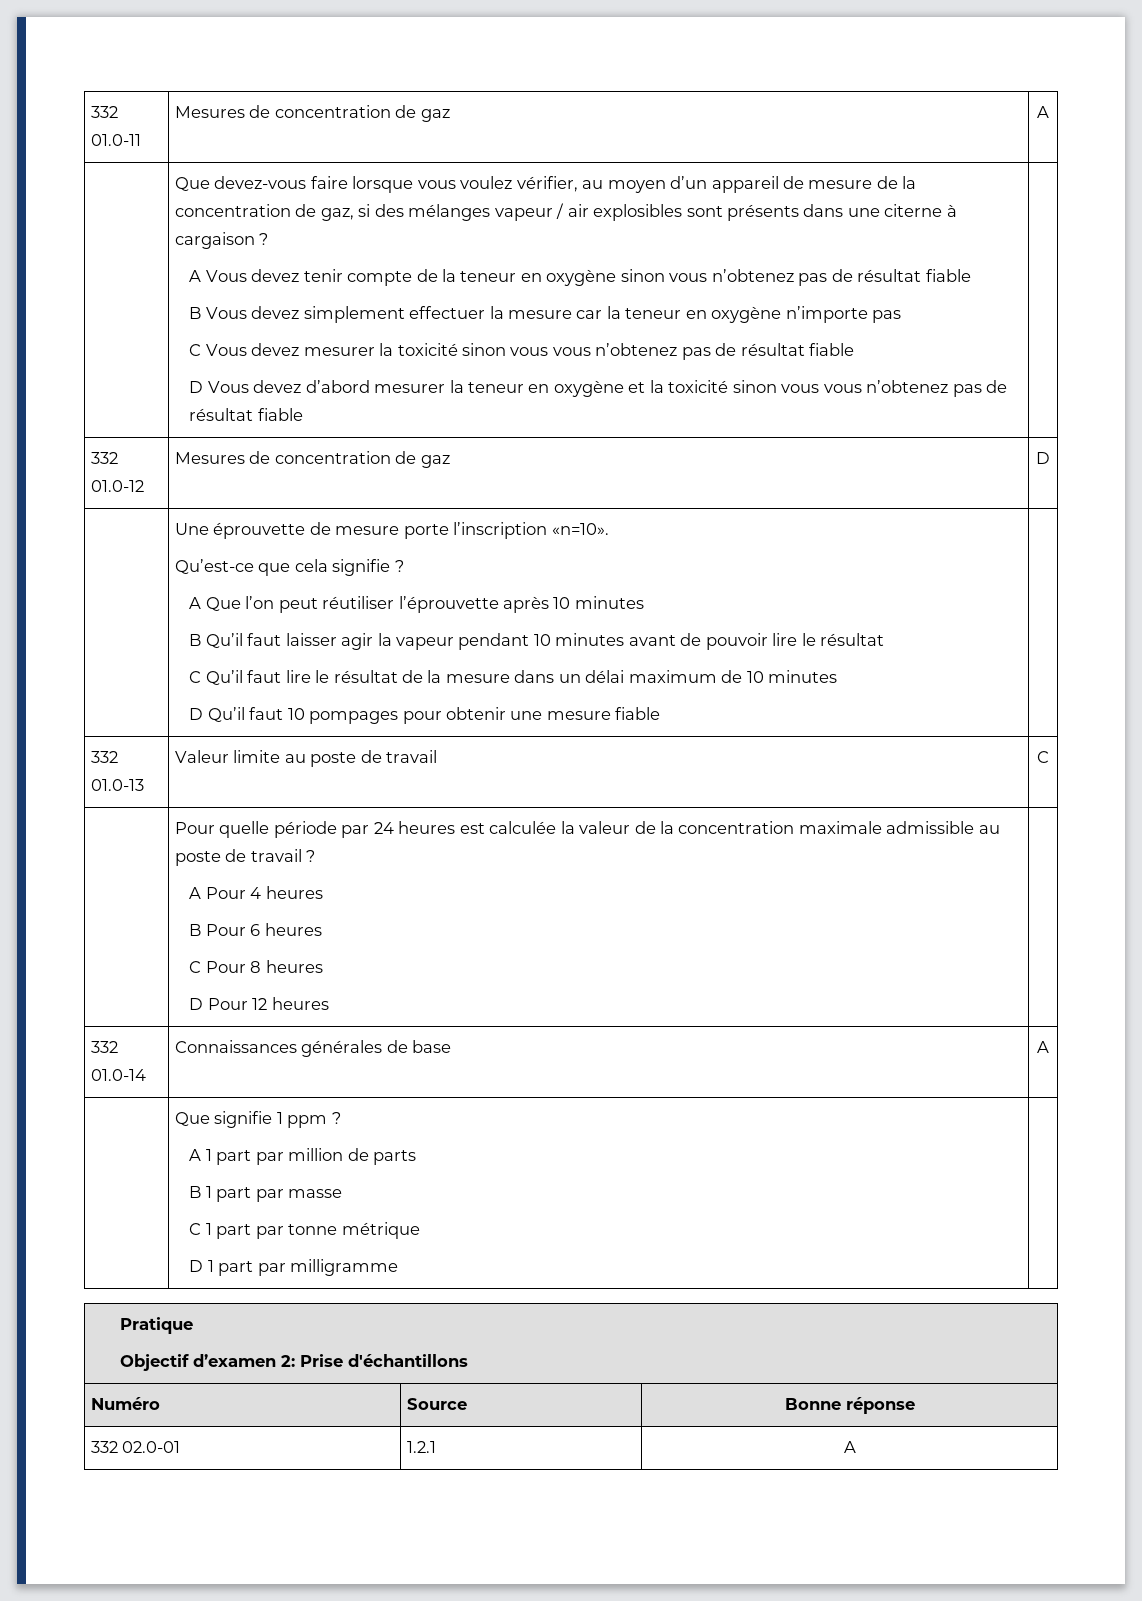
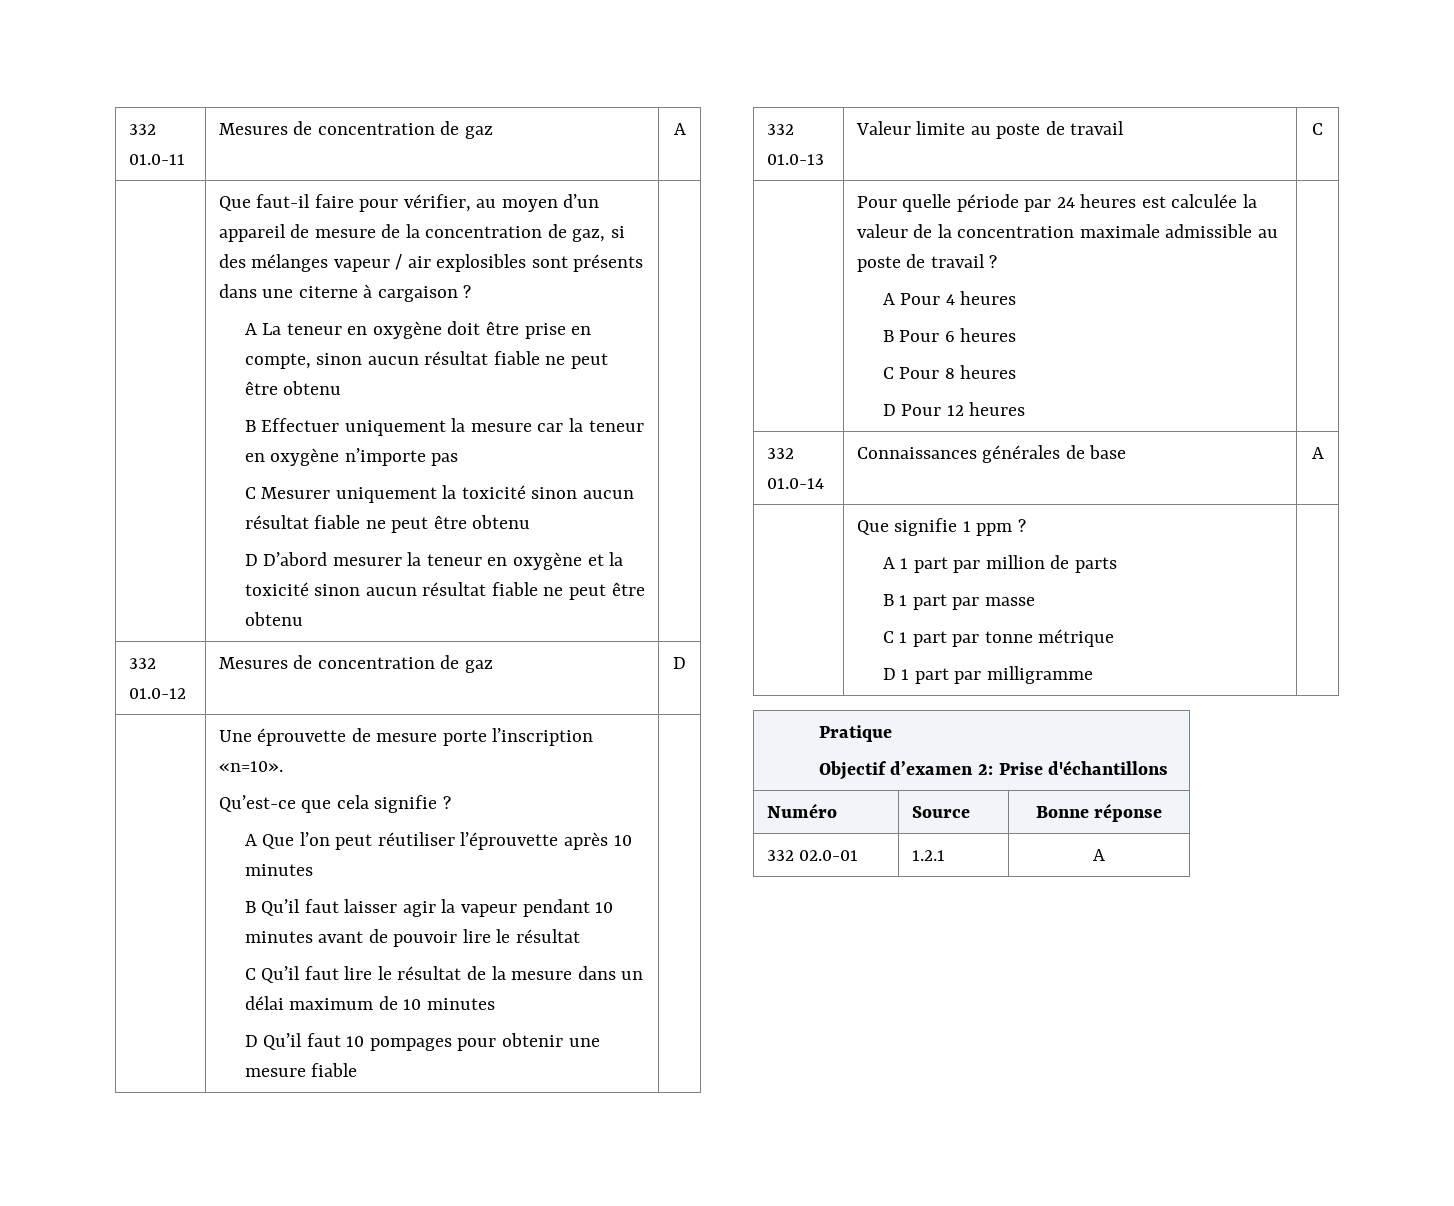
[214,176,513,193] devez-vous faire lorsque vous voulez -> [256,194,399,212] faut-il faire pour
[205,269,971,286] [189,306,486,323] Vous devez tenir compte de la teneur en oxygène sinon vous n’obtenez pas de résultat fiable // B Vous devez simplement effectuer -> [262,321,592,339] [244,351,608,369] [244,381,342,395] [244,418,446,436] La teneur en oxygène doit être prise en compte, sinon aucun résultat fiable ne peut être obtenu // B Effectuer uniquement
[205,343,855,360] [189,380,370,393] Vous devez mesurer la toxicité sinon vous vous n’obtenez pas de résultat fiable // D Vous devez d’abord -> [261,485,634,503] [244,515,531,533] [244,552,328,566] Mesurer uniquement la toxicité sinon aucun résultat fiable ne peut être obtenu // D D’abord
[781,380,1008,397] [189,408,303,421] vous vous n’obtenez pas de résultat fiable -> [365,582,645,600] [244,612,303,626] aucun résultat fiable ne peut être obtenu

